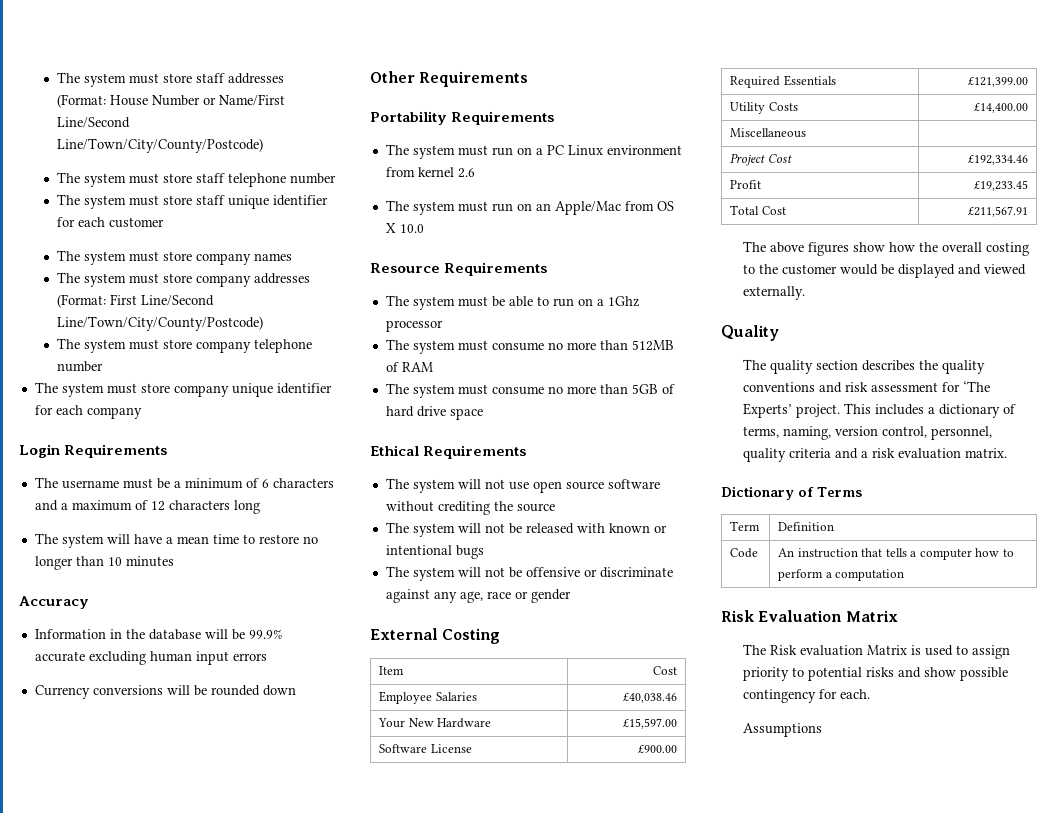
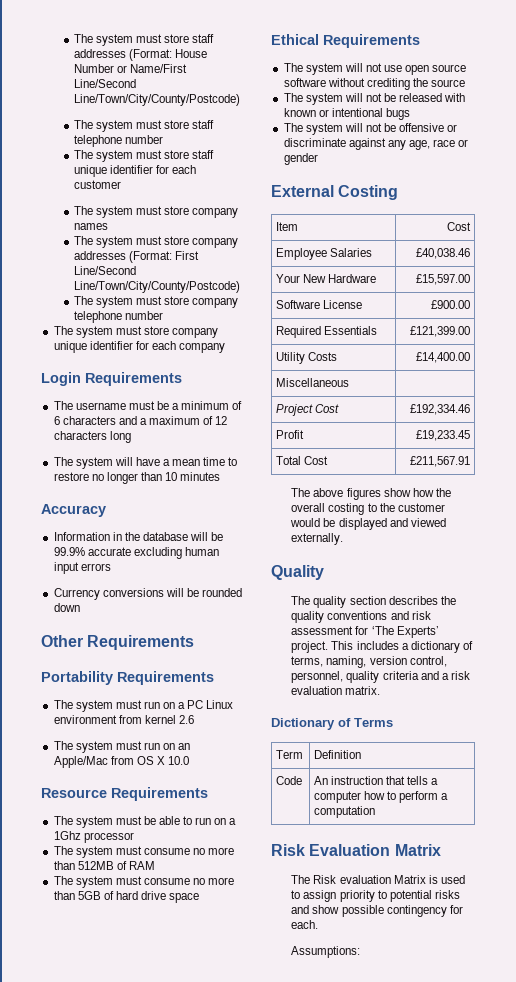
[742,723,822,737] Assumptions -> [291,946,361,958] Assumptions:

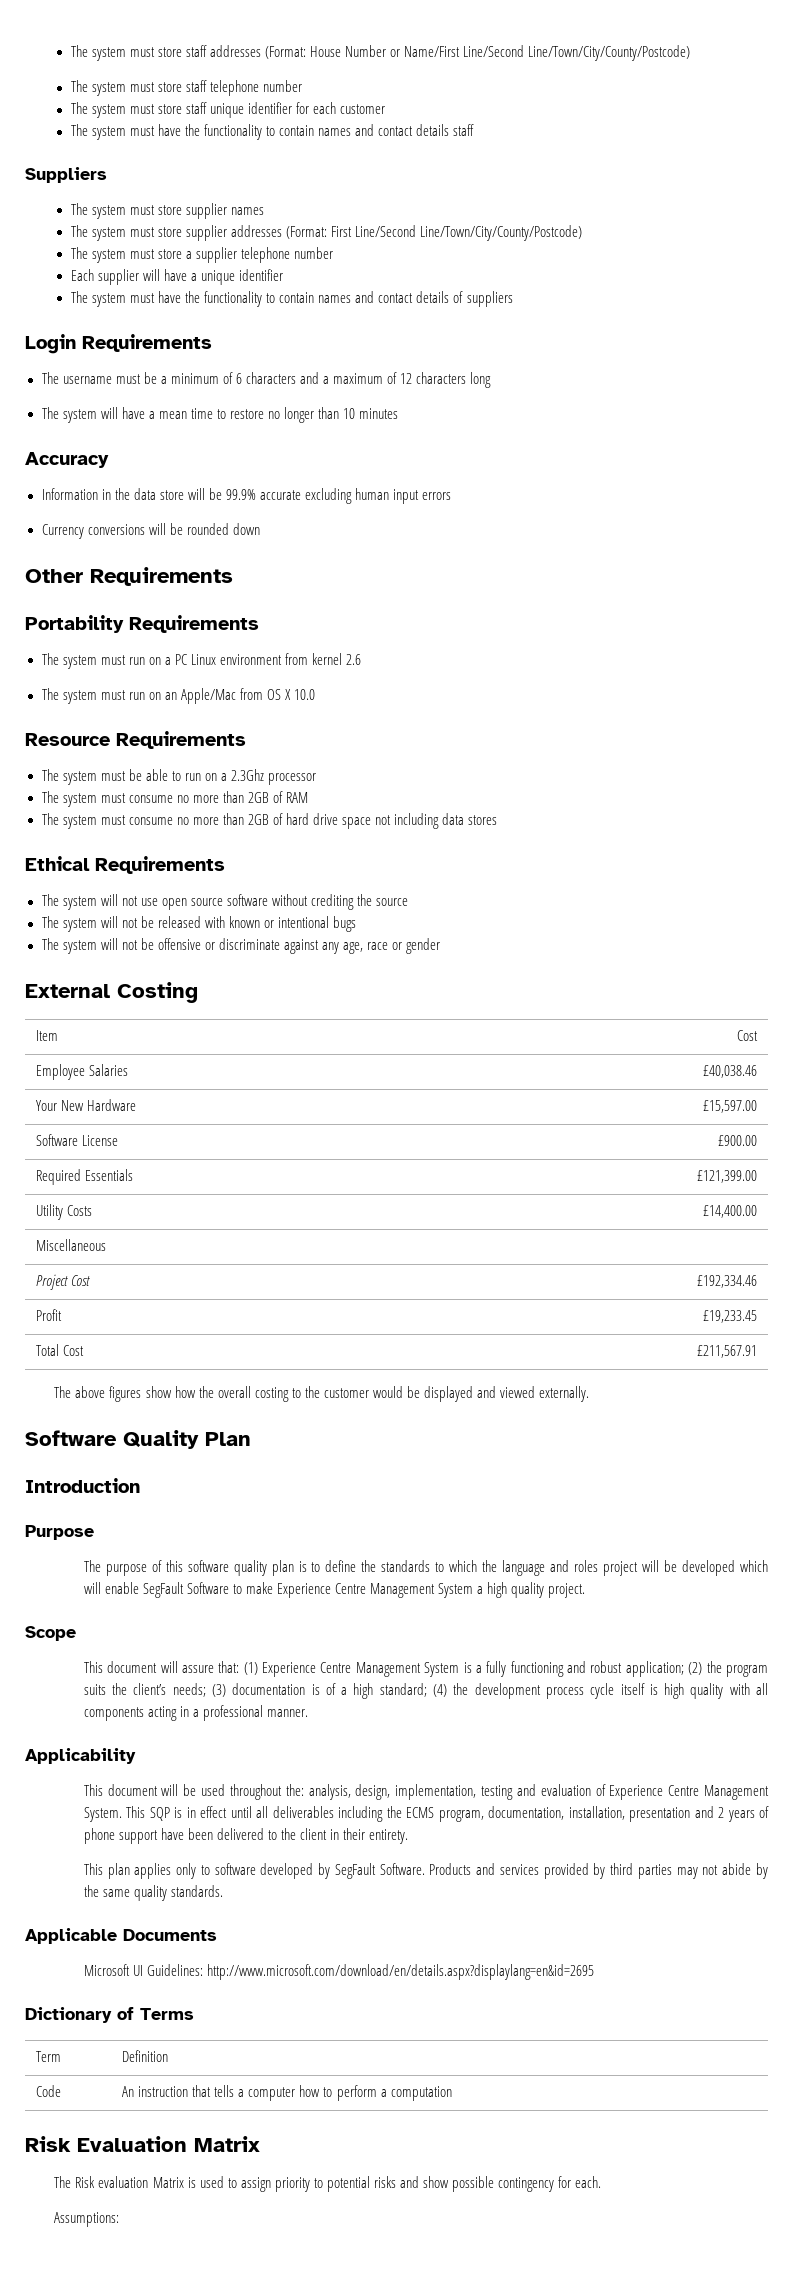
[73,206,239,218] // The system must store company -> [70,124,475,140] [25,167,107,183] [70,203,228,219] // The system must have the functionality to contain names and contact details staff // Suppliers // The system must store supplier
[192,238,239,248] company -> [186,225,228,241] supplier
[192,298,239,308] [73,311,164,323] [53,326,219,338] [53,341,226,353] company telephone number // The system must store company unique identifier for each company -> [186,247,334,263] [70,269,284,285] [70,291,513,307] a supplier telephone number // Each supplier will have a unique identifier // The system must have the functionality to contain names and contact details of suppliers
[142,532,188,541] database -> [133,488,184,500] data store
[53,831,81,840] 1Ghz -> [230,769,264,781] 2.3Ghz
[77,861,114,870] 512MB -> [247,792,269,803] 2GB
[77,891,101,900] 5GB -> [247,814,269,825] 2GB
(200, 898) none -> [375,813,498,829] not including data stores
(344, 539) none -> [25,1430,117,1446] Software
[291,596,456,608] [291,611,431,623] [291,626,439,638] [291,641,473,653] [291,656,447,668] [291,671,470,683] [291,686,381,695] // The quality section describes the quality conventions and risk assessment for ‘The Experts’ project. This includes a dictionary of terms, naming, version control, personnel, quality criteria and a risk evaluation matrix. -> [205,1432,251,1446] [25,1478,140,1493] [25,1525,94,1540] [83,1560,769,1576] [83,1582,586,1598] [25,1626,76,1641] [83,1661,768,1677] [83,1683,769,1699] [83,1705,308,1721] [25,1748,136,1764] [83,1784,769,1800] [83,1806,770,1822] [83,1828,409,1844] [83,1863,769,1879] [83,1885,223,1901] [25,1928,217,1944] [83,1964,594,1980] Plan // Introduction // Purpose // The purpose of this software quality plan is to define the standards to which the language and roles project will be developed which will enable SegFault Software to make Experience Centre Management System a high quality project. // Scope // This document will assure that: (1) Experience Centre Management System is a fully functioning and robust application; (2) the program suits the client’s needs; (3) documentation is of a high standard; (4) the development process cycle itself is high quality with all components acting in a professional manner. // Applicability // This document will be used throughout the: analysis, design, implementation, testing and evaluation of Experience Centre Management System. This SQP is in effect until all deliverables including the ECMS program, documentation, installation, presentation and 2 years of phone support have been delivered to the client in their entirety. // This plan applies only to software developed by SegFault Software. Products and services provided by third parties may not abide by the same quality standards. // Applicable Documents // Microsoft UI Guidelines: http://www.microsoft.com/download/en/details.aspx?displaylang=en&id=2695

